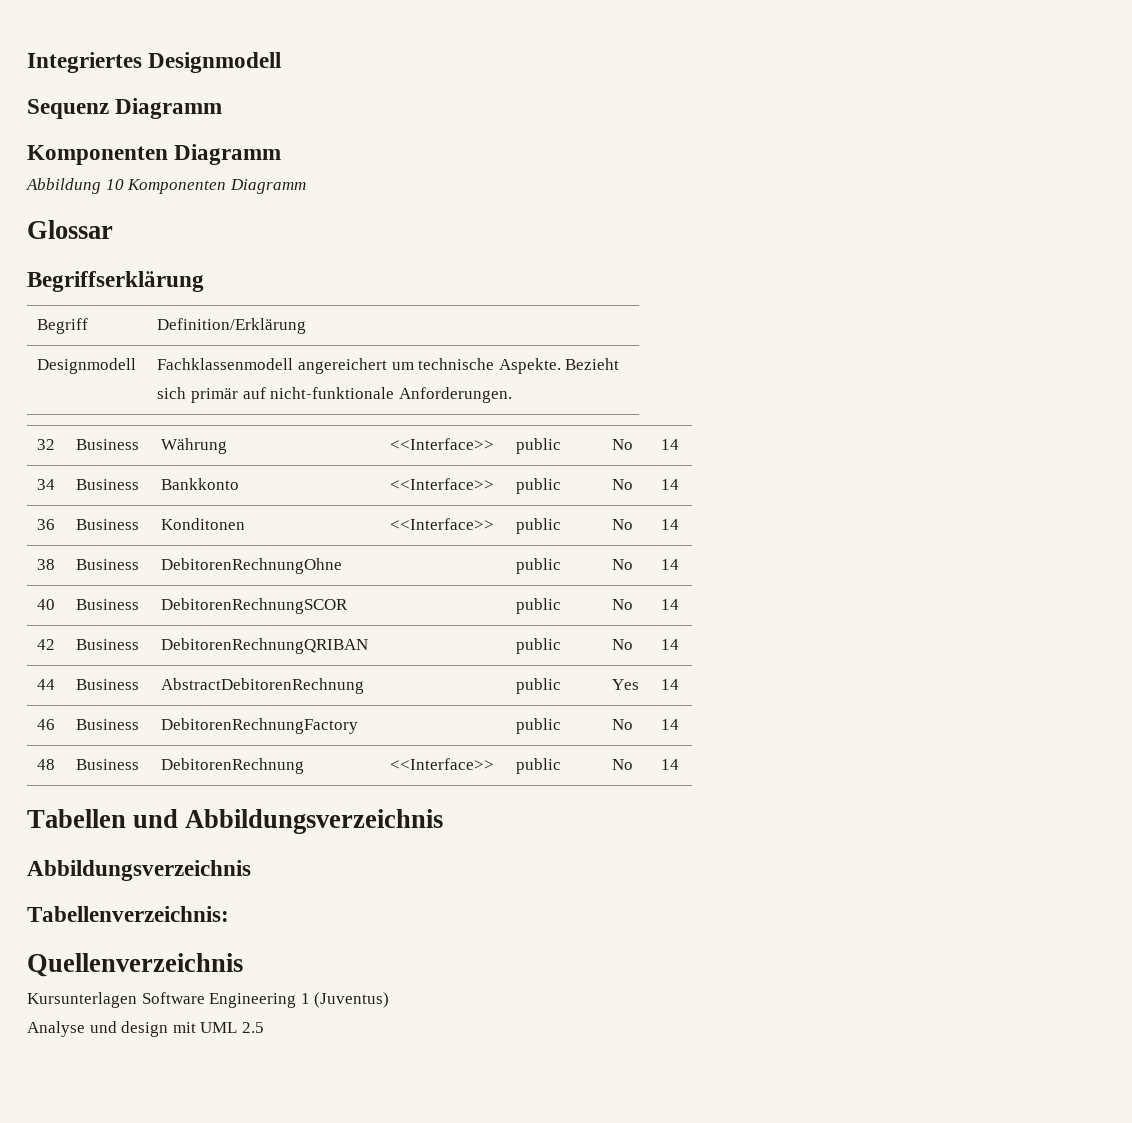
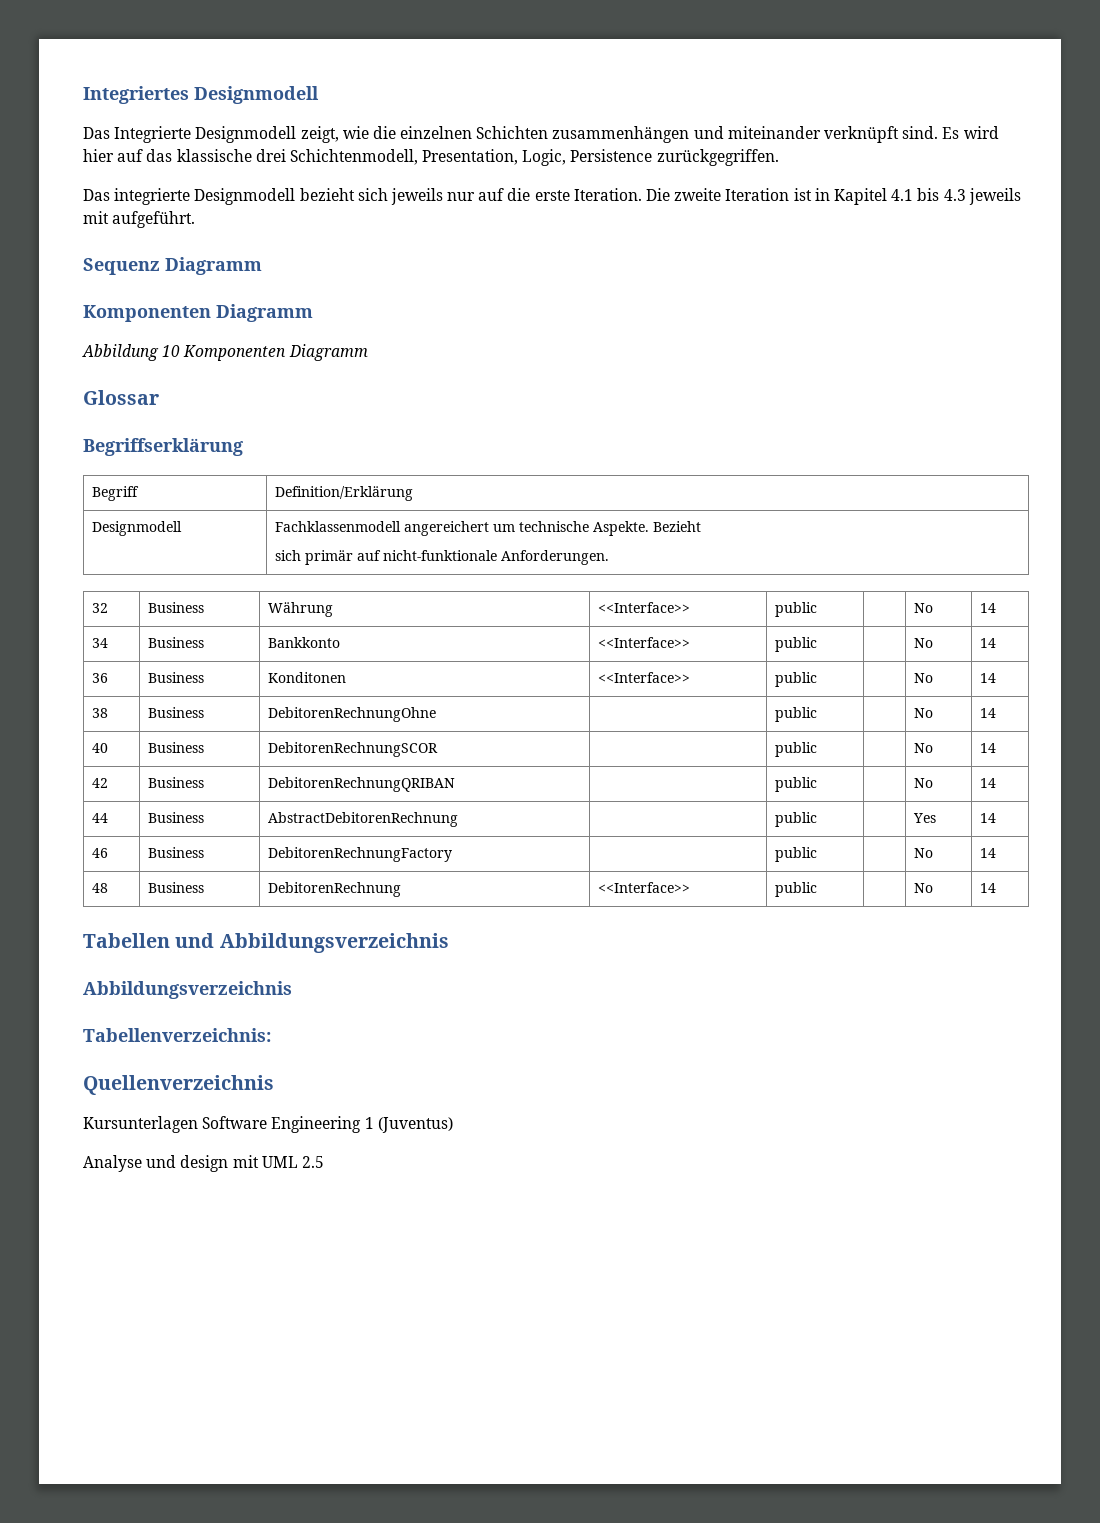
(282, 62) none -> [83,126,999,143] [83,149,779,166] [83,188,1021,205] [83,211,196,228] // Das Integrierte Designmodell zeigt, wie die einzelnen Schichten zusammenhängen und miteinander verknüpft sind. Es wird hier auf das klassische drei Schichtenmodell, Presentation, Logic, Persistence zurückgegriffen. // Das integrierte Designmodell bezieht sich jeweils nur auf die erste Iteration. Die zweite Iteration ist in Kapitel 4.1 bis 4.3 jeweils mit aufgeführt.

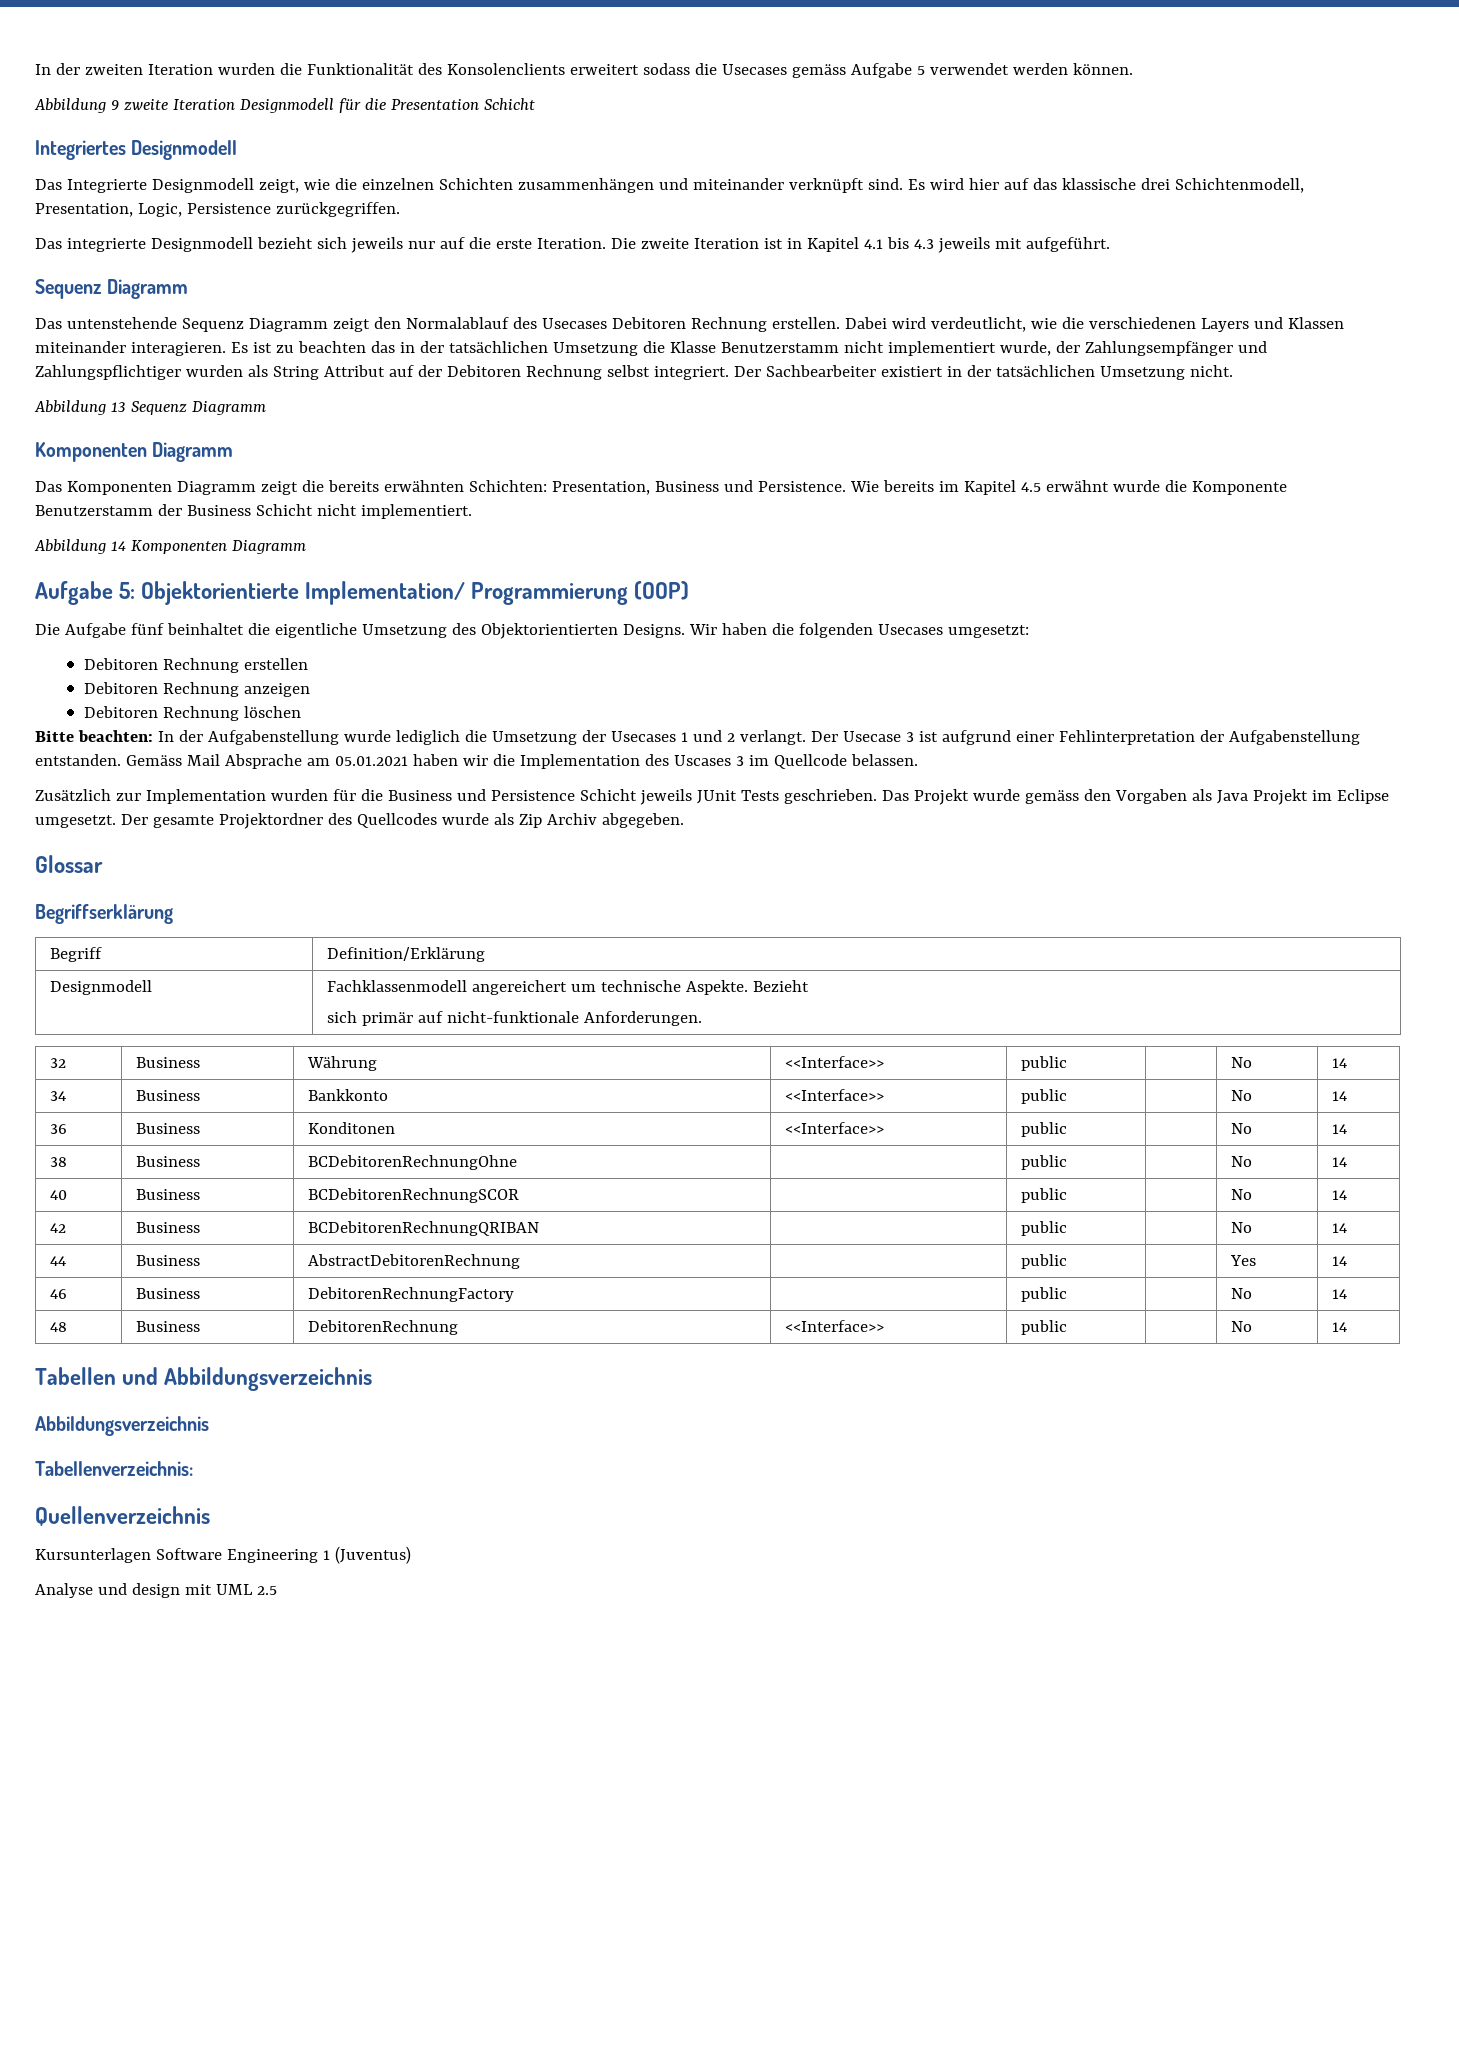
(83, 95) none -> [35,63,1133,78] [34,98,535,113] In der zweiten Iteration wurden die Funktionalität des Konsolenclients erweitert sodass die Usecases gemäss Aufgabe 5 verwendet werden können. // Abbildung 9 zweite Iteration Designmodell für die Presentation Schicht //
[83,304,313,322] [82,344,368,361] // Komponenten Diagramm // Abbildung 10 Komponenten Diagramm -> [35,317,1344,332] [35,341,1267,356] [35,365,1233,380] [34,400,266,415] [35,442,234,462] [35,480,1287,495] [35,504,472,519] [34,539,306,554] [35,581,690,605] [35,623,1029,639] [84,658,309,673] [84,682,311,697] [84,706,302,721] [35,730,1360,745] [35,754,918,769] [35,789,1389,805] [35,813,684,829] // Das untenstehende Sequenz Diagramm zeigt den Normalablauf des Usecases Debitoren Rechnung erstellen. Dabei wird verdeutlicht, wie die verschiedenen Layers und Klassen miteinander interagieren. Es ist zu beachten das in der tatsächlichen Umsetzung die Klasse Benutzerstamm nicht implementiert wurde, der Zahlungsempfänger und Zahlungspflichtiger wurden als String Attribut auf der Debitoren Rechnung selbst integriert. Der Sachbearbeiter existiert in der tatsächlichen Umsetzung nicht. // Abbildung 13 Sequenz Diagramm // Komponenten Diagramm // Das Komponenten Diagramm zeigt die bereits erwähnten Schichten: Presentation, Business und Persistence. Wie bereits im Kapitel 4.5 erwähnt wurde die Komponente Benutzerstamm der Business Schicht nicht implementiert. // Abbildung 14 Komponenten Diagramm // Aufgabe 5: Objektorientierte Implementation/ Programmierung (OOP) // Die Aufgabe fünf beinhaltet die eigentliche Umsetzung des Objektorientierten Designs. Wir haben die folgenden Usecases umgesetzt: // Debitoren Rechnung erstellen // Debitoren Rechnung anzeigen // Debitoren Rechnung löschen // Bitte beachten: In der Aufgabenstellung wurde lediglich die Umsetzung der Usecases 1 und 2 verlangt. Der Usecase 3 ist aufgrund einer Fehlinterpretation der Aufgabenstellung entstanden. Gemäss Mail Absprache am 05.01.2021 haben wir die Implementation des Uscases 3 im Quellcode belassen. // Zusätzlich zur Implementation wurden für die Business und Persistence Schicht jeweils JUnit Tests geschrieben. Das Projekt wurde gemäss den Vorgaben als Java Projekt im Eclipse umgesetzt. Der gesamte Projektordner des Quellcodes wurde als Zip Archiv abgegeben.
[268,707,437,722] DebitorenRechnungOhne -> [307,1155,517,1170] BCDebitorenRechnungOhne
[268,742,439,757] DebitorenRechnungSCOR -> [307,1188,519,1203] BCDebitorenRechnungSCOR
[268,777,456,792] DebitorenRechnungQRIBAN -> [307,1221,539,1236] BCDebitorenRechnungQRIBAN

